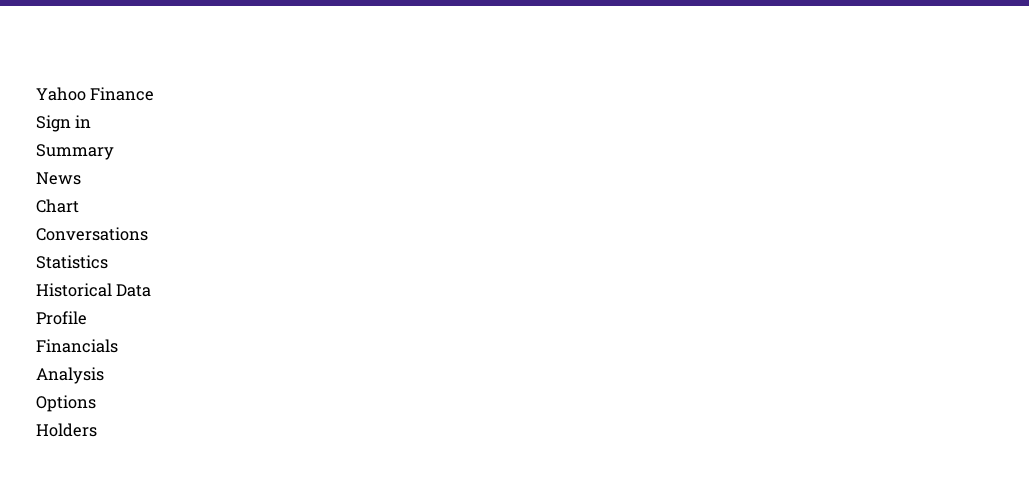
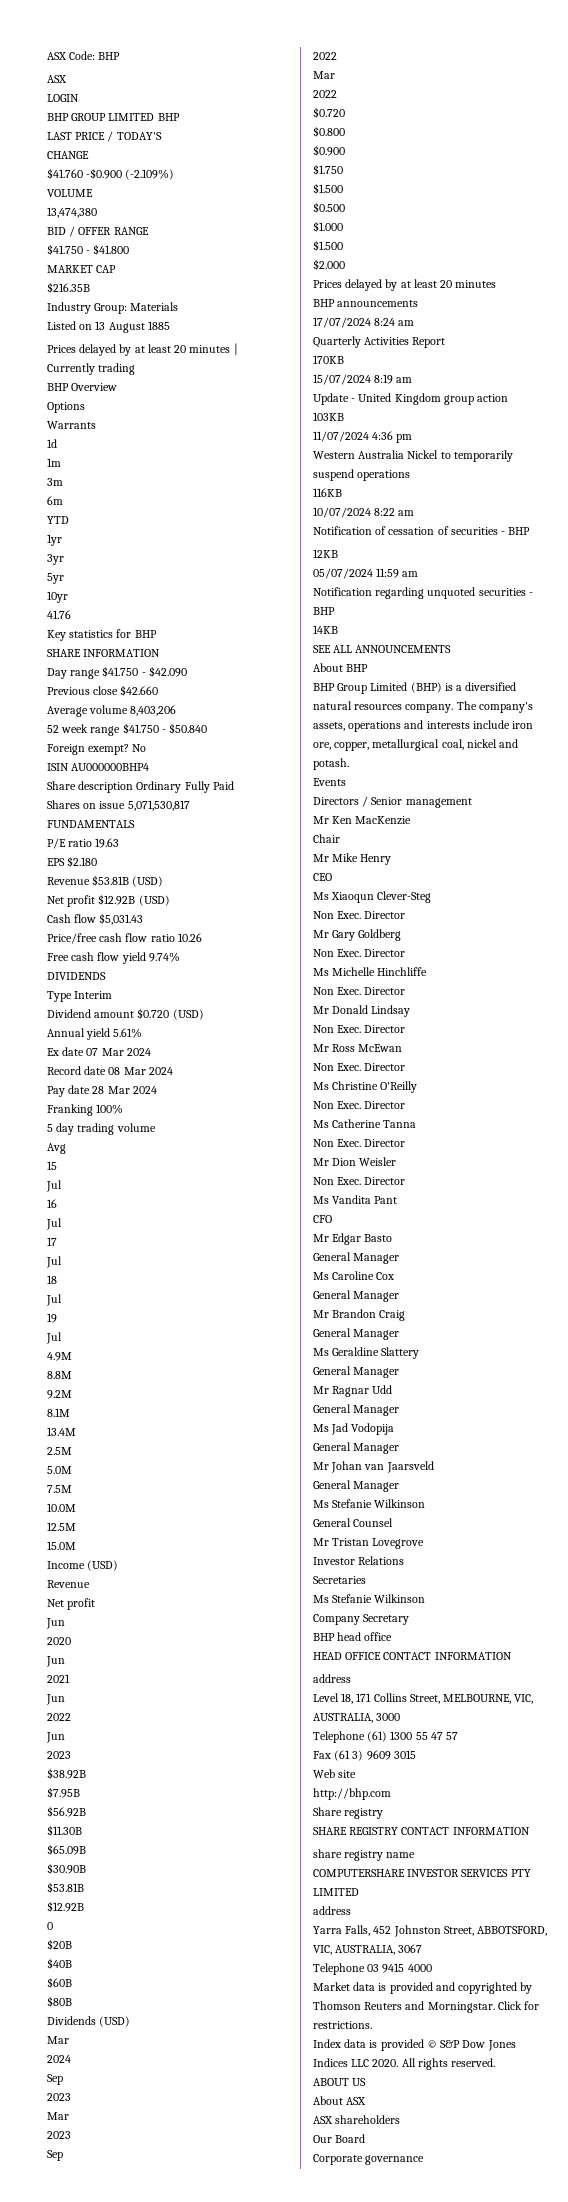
[36,87,155,101] [36,115,92,132] [36,144,114,160] [36,172,81,185] [36,199,79,213] [36,227,148,241] [36,255,108,269] [36,283,152,297] [36,311,87,325] [36,339,118,353] [36,367,104,384] [36,395,96,412] [36,423,97,437] Yahoo Finance // Sign in // Summary // News // Chart // Conversations // Statistics // Historical Data // Profile // Financials // Analysis // Options // Holders -> [47,51,121,60] [47,75,67,83] [47,94,79,102] [47,113,180,121] [47,131,162,142] [47,151,89,159] [47,168,175,180] [47,189,93,197] [47,207,97,218] [47,226,149,237] [47,244,130,255] [47,265,117,273] [47,282,90,293] [47,302,179,314] [47,321,170,333] [47,343,238,356] [47,363,136,375] [47,383,118,391] [47,402,85,413] [47,421,96,429] [47,439,57,448] [47,458,61,467] [47,478,63,486] [47,496,63,505] [47,516,69,524] [47,534,62,546] [47,554,64,565] [47,573,64,584] [47,591,68,603] [47,610,71,619] [47,629,157,641] [47,649,161,657] [47,666,187,679] [47,685,159,696] [47,705,177,717] [47,723,208,736] [47,744,147,755] [47,763,150,771] [47,781,234,793] [47,800,190,811] [47,820,135,828] [47,838,120,849] [47,856,98,867] [47,875,164,887] [47,894,170,907] [47,913,144,925] [47,933,202,944] [47,952,180,964] [47,972,106,980] [47,991,113,1002] [47,1008,204,1020] [47,1028,143,1040] [47,1047,151,1056] [47,1066,173,1075] [47,1085,157,1097] [47,1104,124,1116] [47,1123,156,1135] [47,1143,66,1154] [47,1161,57,1170] [46,1180,62,1192] [47,1199,57,1208] [46,1218,62,1230] [47,1237,57,1246] [46,1256,62,1268] [47,1275,57,1284] [46,1294,62,1306] [47,1313,57,1323] [46,1332,62,1344] [47,1352,72,1361] [47,1371,72,1379] [47,1390,72,1399] [47,1408,70,1417] [47,1427,76,1436] [47,1447,72,1455] [47,1466,72,1474] [47,1485,72,1493] [47,1503,76,1512] [47,1522,76,1531] [47,1541,76,1550] [47,1560,119,1571] [47,1580,90,1588] [47,1598,96,1610] [46,1618,65,1629] [47,1637,71,1645] [46,1656,65,1667] [47,1674,70,1683] [46,1694,65,1705] [47,1713,71,1721] [46,1732,65,1743] [47,1751,71,1759] [47,1768,86,1779] [47,1787,80,1798] [47,1806,86,1817] [47,1825,82,1836] [47,1844,86,1855] [47,1863,86,1874] [47,1882,84,1893] [47,1901,84,1912] [47,1922,53,1930] [47,1939,72,1950] [47,1958,72,1969] [47,1977,72,1988] [47,1996,72,2007] [47,2016,131,2027] [47,2036,69,2044] [47,2055,71,2063] [47,2074,63,2085] [47,2093,71,2101] [47,2112,69,2120] [47,2131,71,2139] [47,2150,63,2161] [313,52,337,60] [313,71,335,79] [313,90,337,98] [313,107,345,118] [313,126,345,137] [313,145,345,156] [313,164,343,175] [313,183,343,194] [313,202,345,213] [313,221,343,232] [313,240,343,251] [313,259,345,270] [313,279,497,291] [313,299,419,307] [313,317,415,328] [313,336,446,348] [313,355,344,364] [313,374,413,385] [313,393,509,405] [313,412,344,421] [313,431,413,443] [313,450,513,462] [313,469,411,481] [313,488,342,497] [313,507,415,518] [313,526,531,535] [313,549,338,558] [313,568,419,579] [313,587,533,599] [313,607,335,615] [313,625,338,634] [313,645,452,653] [313,663,369,672] [313,682,517,694] [313,701,533,713] [313,720,534,732] [313,739,519,751] [313,758,349,770] [313,778,346,786] [313,796,472,808] [313,816,412,825] [313,834,340,843] [313,853,392,865] [313,873,332,881] [313,891,432,903] [313,911,406,919] [313,929,402,941] [313,949,406,957] [313,967,428,976] [313,987,406,995] [313,1005,411,1017] [313,1025,406,1033] [313,1044,403,1052] [313,1063,406,1071] [313,1081,418,1093] [313,1101,406,1109] [313,1119,417,1128] [313,1139,406,1147] [313,1157,397,1166] [313,1177,406,1185] [313,1195,398,1204] [313,1215,332,1223] [313,1233,393,1245] [313,1252,400,1264] [313,1271,395,1280] [313,1290,400,1302] [313,1309,406,1321] [313,1328,400,1340] [313,1347,420,1359] [313,1366,400,1378] [313,1385,393,1397] [313,1404,400,1416] [313,1423,395,1435] [313,1442,400,1454] [313,1461,434,1473] [313,1480,400,1492] [313,1499,426,1508] [313,1518,394,1527] [313,1538,425,1549] [313,1556,405,1565] [313,1576,366,1584] [313,1594,426,1603] [313,1614,410,1625] [313,1632,393,1641] [313,1652,512,1660] [313,1674,351,1683] [313,1693,534,1704] [313,1713,401,1723] [313,1731,459,1743] [313,1750,416,1761] [313,1769,357,1778] [313,1788,391,1800] [313,1807,384,1819] [313,1827,530,1835] [313,1849,416,1861] [313,1869,531,1877] [313,1888,359,1896] [313,1906,351,1915] [313,1925,548,1937] [313,1944,423,1955] [313,1963,432,1975] [313,1982,533,1994] [313,2001,540,2013] [313,2021,372,2029] [313,2039,516,2051] [313,2058,496,2070] [313,2078,367,2086] [313,2096,367,2105] [313,2115,401,2124] [313,2134,366,2143] [313,2154,425,2165] ASX Code: BHP // ASX // LOGIN // BHP GROUP LIMITED BHP // LAST PRICE / TODAY'S // CHANGE // $41.760 -$0.900 (-2.109%) // VOLUME // 13,474,380 // BID / OFFER RANGE // $41.750 - $41.800 // MARKET CAP // $216.35B // Industry Group: Materials // Listed on 13 August 1885 // Prices delayed by at least 20 minutes | Currently trading // BHP Overview // Options // Warrants // 1d // 1m // 3m // 6m // YTD // 1yr // 3yr // 5yr // 10yr // 41.76 // Key statistics for BHP // SHARE INFORMATION // Day range $41.750 - $42.090 // Previous close $42.660 // Average volume 8,403,206 // 52 week range $41.750 - $50.840 // Foreign exempt? No // ISIN AU000000BHP4 // Share description Ordinary Fully Paid // Shares on issue 5,071,530,817 // FUNDAMENTALS // P/E ratio 19.63 // EPS $2.180 // Revenue $53.81B (USD) // Net profit $12.92B (USD) // Cash flow $5,031.43 // Price/free cash flow ratio 10.26 // Free cash flow yield 9.74% // DIVIDENDS // Type Interim // Dividend amount $0.720 (USD) // Annual yield 5.61% // Ex date 07 Mar 2024 // Record date 08 Mar 2024 // Pay date 28 Mar 2024 // Franking 100% // 5 day trading volume // Avg // 15 // Jul // 16 // Jul // 17 // Jul // 18 // Jul // 19 // Jul // 4.9M // 8.8M // 9.2M // 8.1M // 13.4M // 2.5M // 5.0M // 7.5M // 10.0M // 12.5M // 15.0M // Income (USD) // Revenue // Net profit // Jun // 2020 // Jun // 2021 // Jun // 2022 // Jun // 2023 // $38.92B // $7.95B // $56.92B // $11.30B // $65.09B // $30.90B // $53.81B // $12.92B // 0 // $20B // $40B // $60B // $80B // Dividends (USD) // Mar // 2024 // Sep // 2023 // Mar // 2023 // Sep // 2022 // Mar // 2022 // $0.720 // $0.800 // $0.900 // $1.750 // $1.500 // $0.500 // $1.000 // $1.500 // $2.000 // Prices delayed by at least 20 minutes // BHP announcements // 17/07/2024 8:24 am // Quarterly Activities Report // 170KB // 15/07/2024 8:19 am // Update - United Kingdom group action // 103KB // 11/07/2024 4:36 pm // Western Australia Nickel to temporarily suspend operations // 116KB // 10/07/2024 8:22 am // Notification of cessation of securities - BHP // 12KB // 05/07/2024 11:59 am // Notification regarding unquoted securities - BHP // 14KB // SEE ALL ANNOUNCEMENTS // About BHP // BHP Group Limited (BHP) is a diversified natural resources company. The company's assets, operations and interests include iron ore, copper, metallurgical coal, nickel and potash. // Events // Directors / Senior management // Mr Ken MacKenzie // Chair // Mr Mike Henry // CEO // Ms Xiaoqun Clever-Steg // Non Exec. Director // Mr Gary Goldberg // Non Exec. Director // Ms Michelle Hinchliffe // Non Exec. Director // Mr Donald Lindsay // Non Exec. Director // Mr Ross McEwan // Non Exec. Director // Ms Christine O'Reilly // Non Exec. Director // Ms Catherine Tanna // Non Exec. Director // Mr Dion Weisler // Non Exec. Director // Ms Vandita Pant // CFO // Mr Edgar Basto // General Manager // Ms Caroline Cox // General Manager // Mr Brandon Craig // General Manager // Ms Geraldine Slattery // General Manager // Mr Ragnar Udd // General Manager // Ms Jad Vodopija // General Manager // Mr Johan van Jaarsveld // General Manager // Ms Stefanie Wilkinson // General Counsel // Mr Tristan Lovegrove // Investor Relations // Secretaries // Ms Stefanie Wilkinson // Company Secretary // BHP head office // HEAD OFFICE CONTACT INFORMATION // address // Level 18, 171 Collins Street, MELBOURNE, VIC, AUSTRALIA, 3000 // Telephone (61) 1300 55 47 57 // Fax (61 3) 9609 3015 // Web site // http://bhp.com // Share registry // SHARE REGISTRY CONTACT INFORMATION // share registry name // COMPUTERSHARE INVESTOR SERVICES PTY LIMITED // address // Yarra Falls, 452 Johnston Street, ABBOTSFORD, VIC, AUSTRALIA, 3067 // Telephone 03 9415 4000 // Market data is provided and copyrighted by Thomson Reuters and Morningstar. Click for restrictions. // Index data is provided © S&P Dow Jones Indices LLC 2020. All rights reserved. // ABOUT US // About ASX // ASX shareholders // Our Board // Corporate governance

